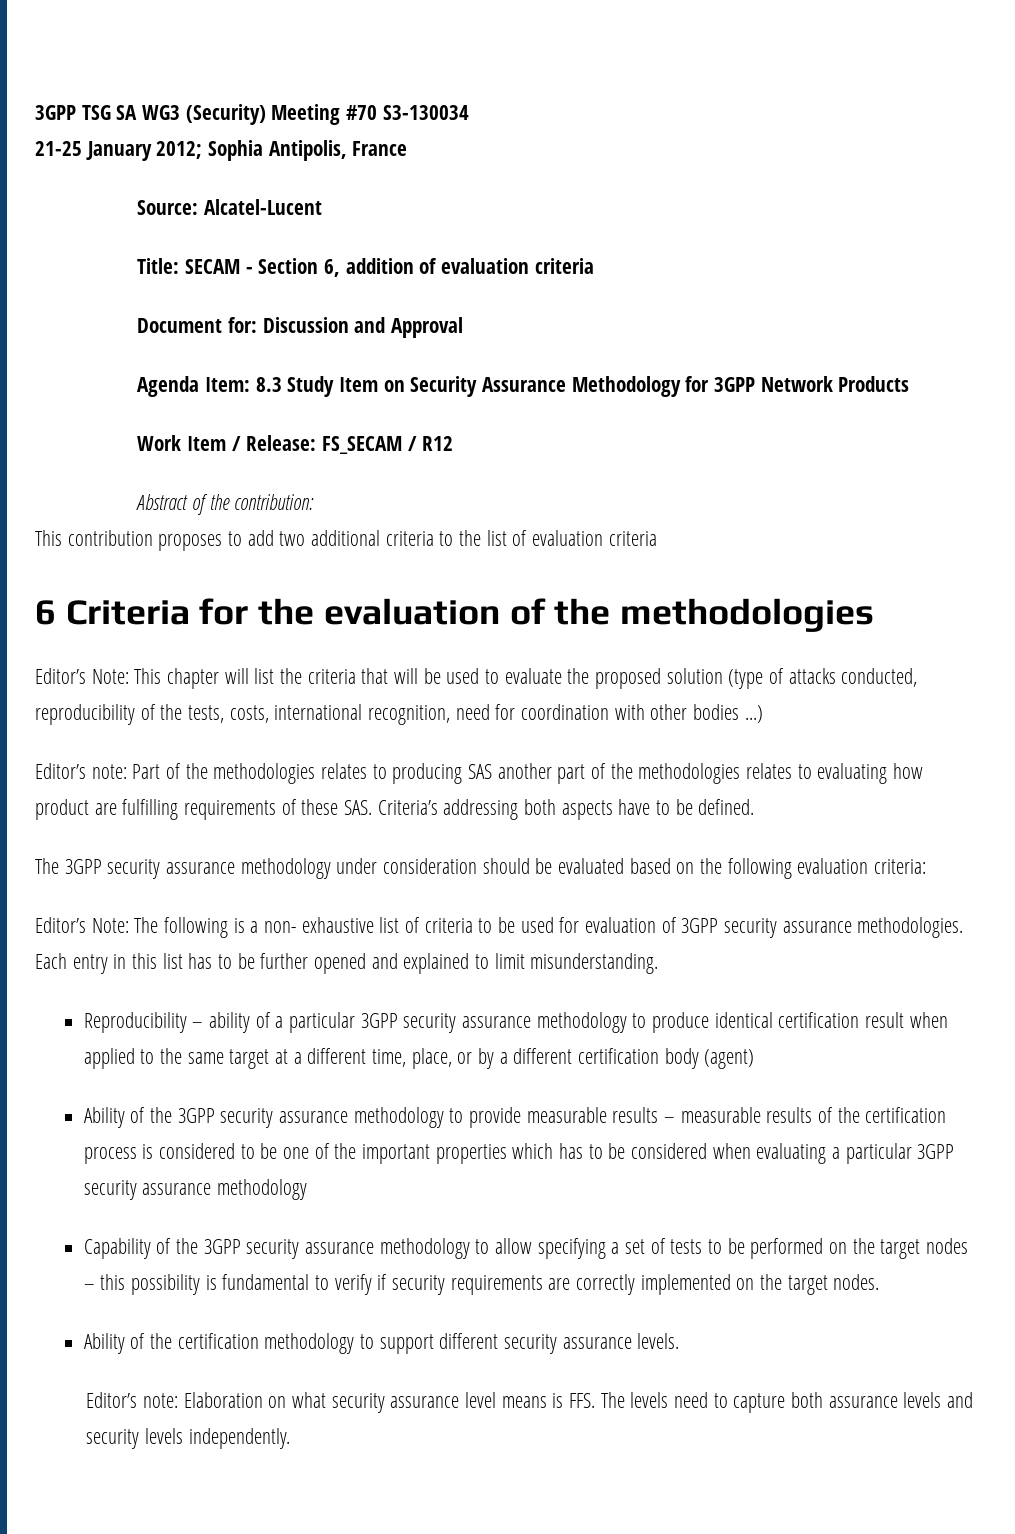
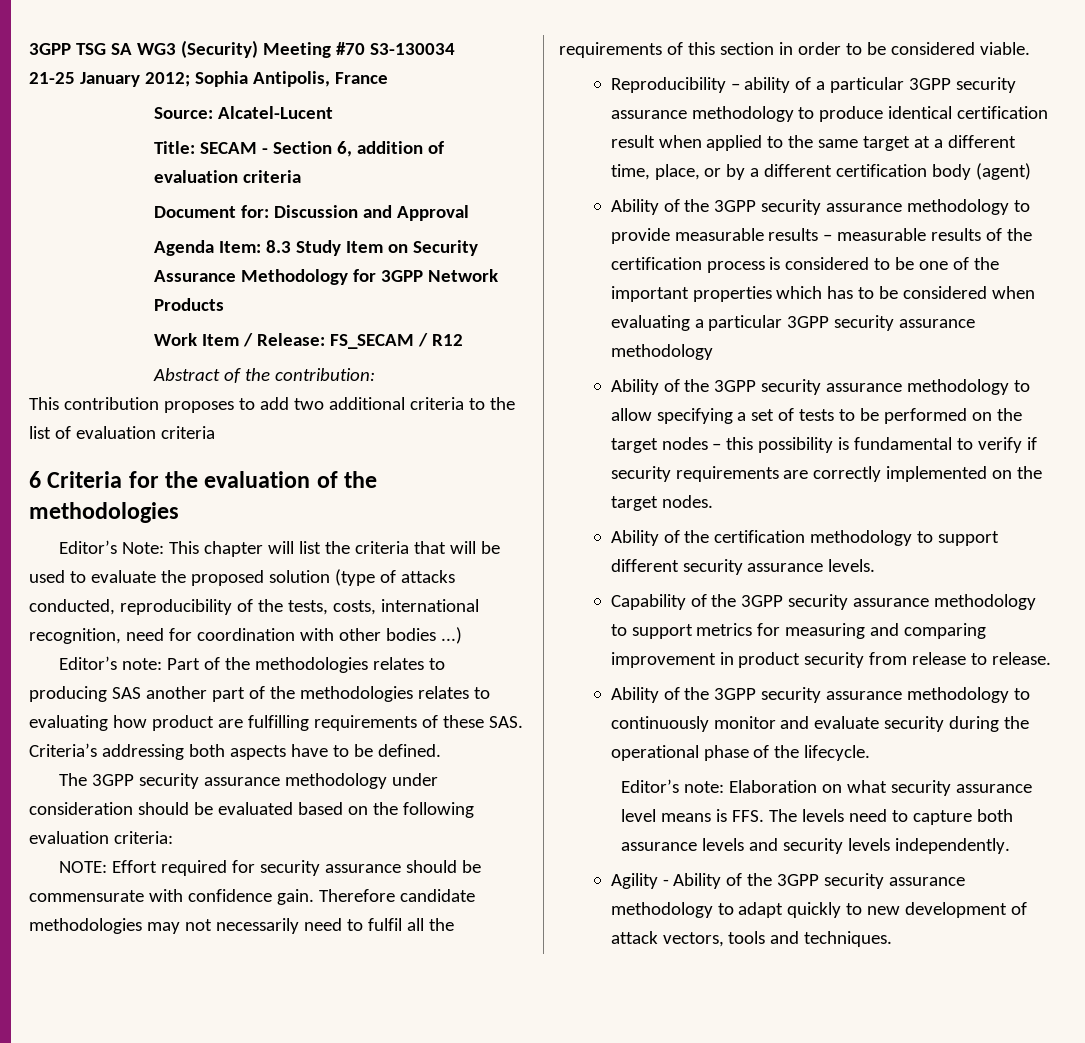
[35,917,964,938] [35,953,659,974] Editor’s Note: The following is a non- exhaustive list of criteria to be used for evaluation of 3GPP security assurance methodologies. Each entry in this list has to be further opened and explained to limit misunderstanding. -> [59,860,482,876] [29,889,475,905] [29,918,454,934] [559,42,1030,58] NOTE: Effort required for security assurance should be commensurate with confidence gain. Therefore candidate methodologies may not necessarily need to fulfil all the requirements of this section in order to be considered viable.
[83,1238,151,1259] Capability -> [610,379,659,395] Ability
(680, 1341) none -> [610,594,1037,610] [610,623,987,639] [610,652,1052,668] [610,687,1031,703] [610,716,1030,732] [610,745,871,761] // Capability of the 3GPP security assurance methodology to support metrics for measuring and comparing improvement in product security from release to release. // Ability of the 3GPP security assurance methodology to continuously monitor and evaluate security during the operational phase of the lifecycle.
(291, 1438) none -> [610,873,966,889] [610,902,1028,918] [610,931,893,947] // Agility - Ability of the 3GPP security assurance methodology to adapt quickly to new development of attack vectors, tools and techniques.

